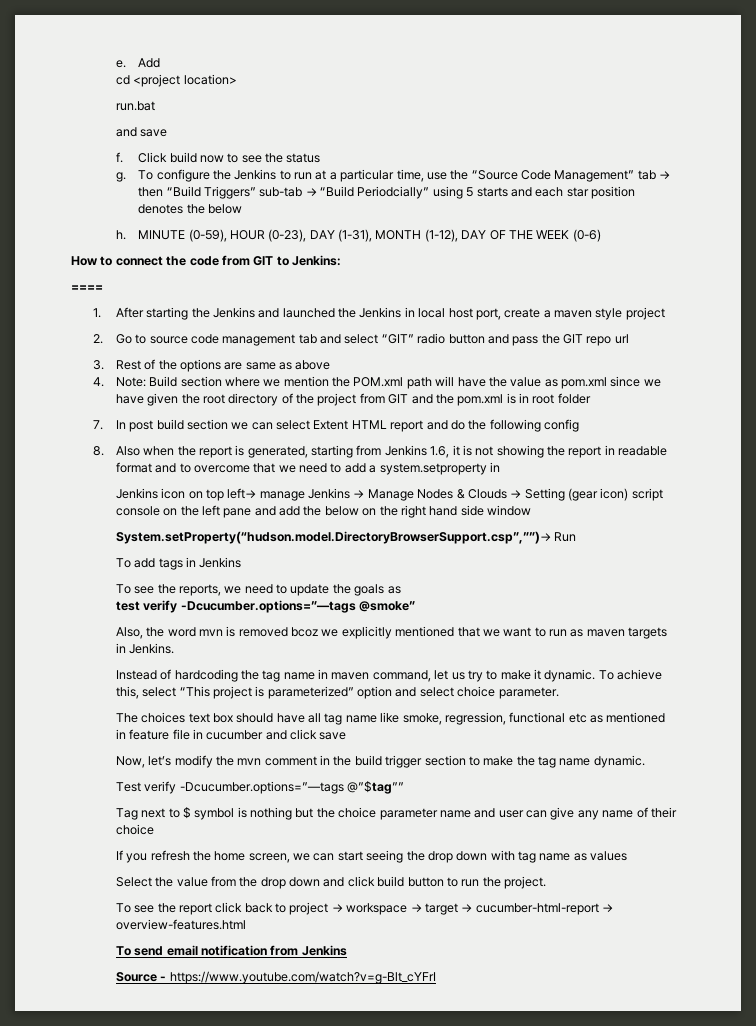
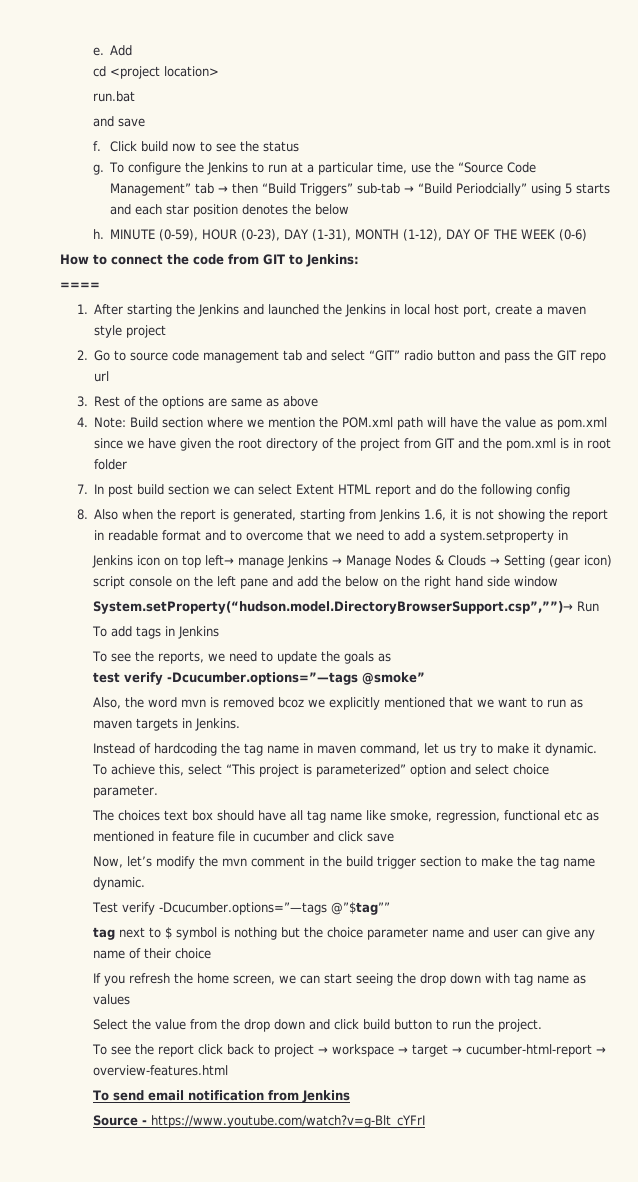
[115,808,138,820] Tag -> [93,927,116,940] tag

